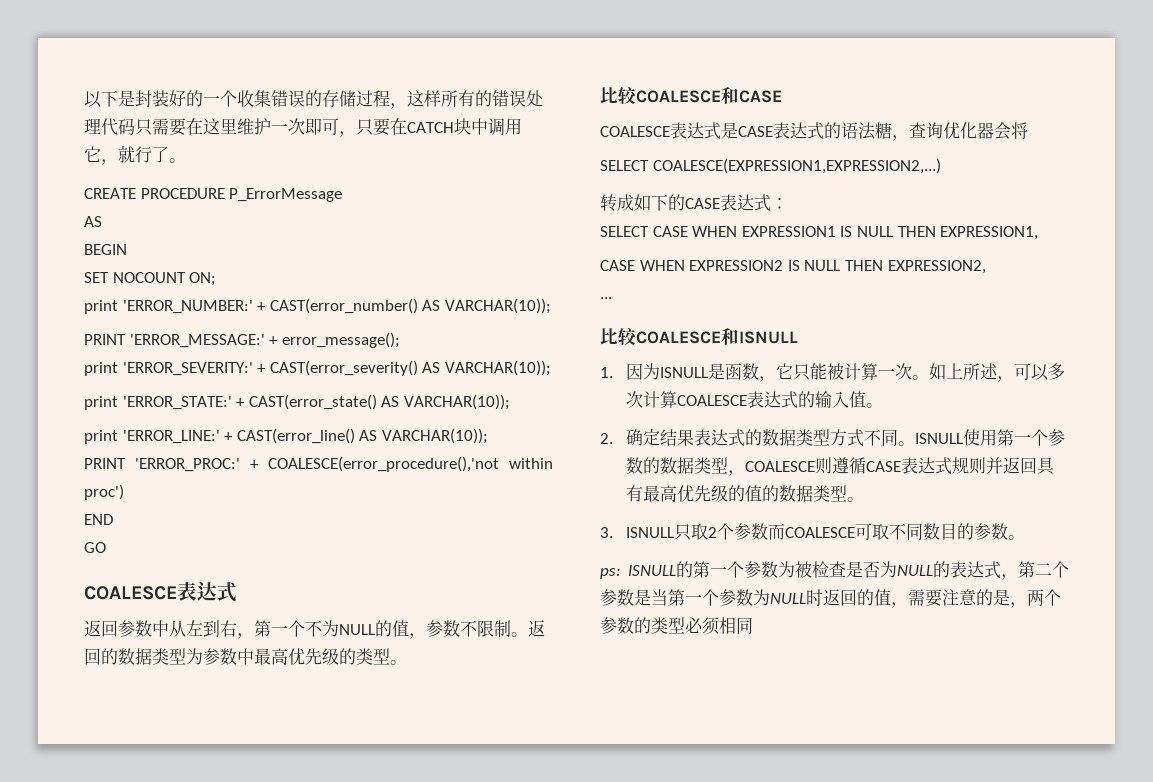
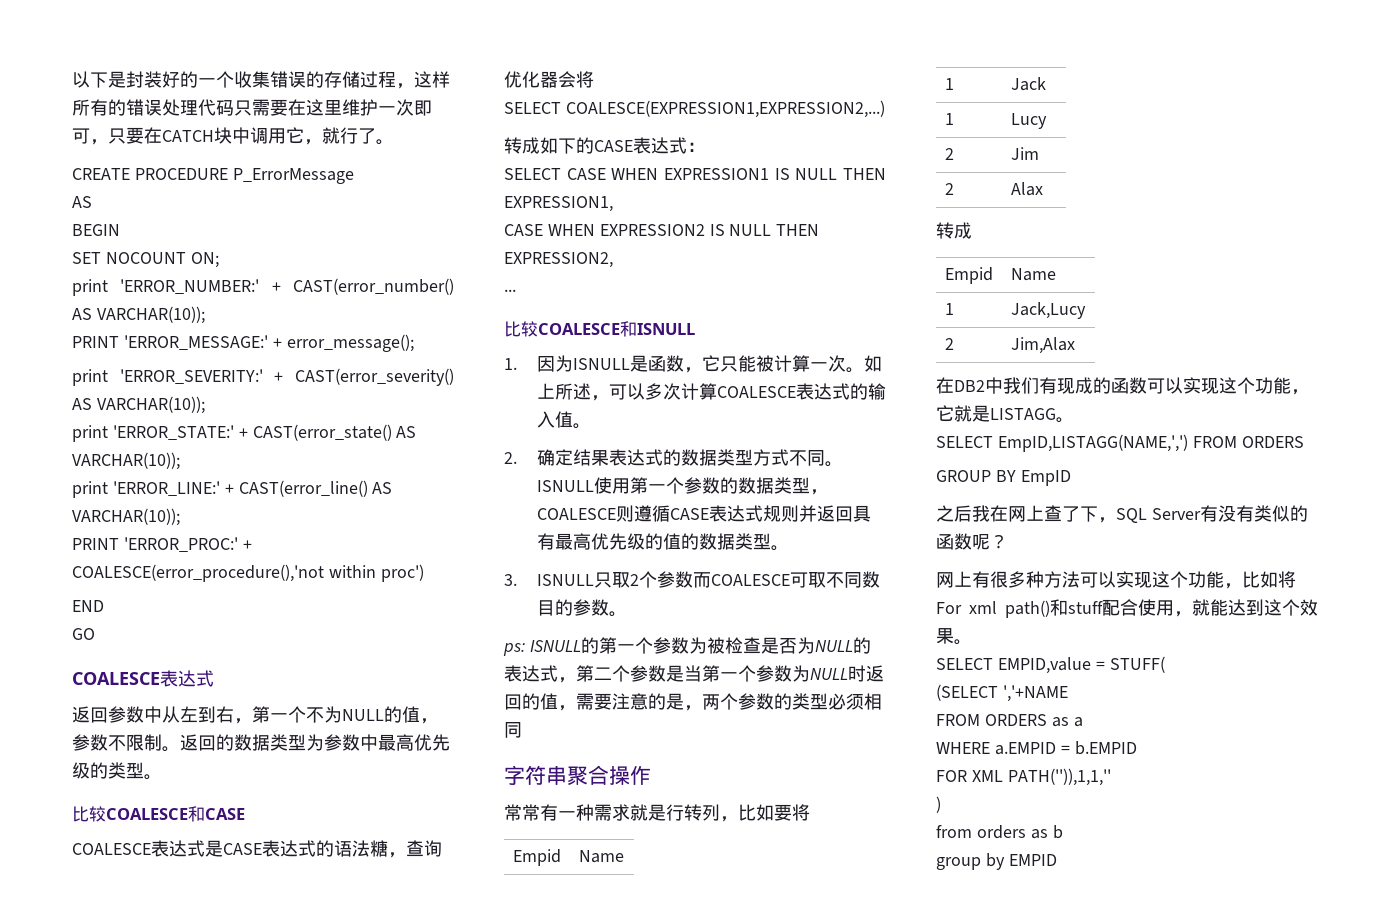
(753, 625) none -> [504,765,651,786] [504,804,810,822] [512,849,561,866] [578,850,624,863] [944,78,954,90] [1010,77,1046,91] [944,113,954,125] [1010,113,1047,129] [944,148,954,160] [1010,147,1039,160] [944,183,954,195] [1010,182,1043,196] [936,222,972,239] [944,267,993,284] [1010,268,1056,281] [944,303,954,315] [1010,302,1086,319] [944,338,954,350] [1010,337,1075,354] [936,377,1309,395] [936,405,1074,423] [936,434,1304,452] [936,470,1071,486] [936,505,1308,523] [936,533,1008,550] [936,571,1296,589] [936,599,1318,618] [936,628,972,645] [936,656,1165,674] [936,684,1068,702] [936,714,1083,727] [936,741,1137,755] [936,768,1111,786] [936,796,941,813] [936,825,1063,839] [936,853,1057,870] // 字符串聚合操作 // 常常有一种需求就是行转列，比如要将 // Empid | Name // 1 | Jack // 1 | Lucy // 2 | Jim // 2 | Alax // 转成 // Empid | Name // 1 | Jack,Lucy // 2 | Jim,Alax // 在DB2中我们有现成的函数可以实现这个功能，它就是LISTAGG。 // SELECT EmpID,LISTAGG(NAME,',') FROM ORDERS // GROUP BY EmpID // 之后我在网上查了下，SQL Server有没有类似的函数呢？ // 网上有很多种方法可以实现这个功能，比如将For xml path()和stuff配合使用，就能达到这个效果。 // SELECT EMPID,value = STUFF( // (SELECT ','+NAME // FROM ORDERS as a // WHERE a.EMPID = b.EMPID // FOR XML PATH('')),1,1,'' // ) // from orders as b // group by EMPID

